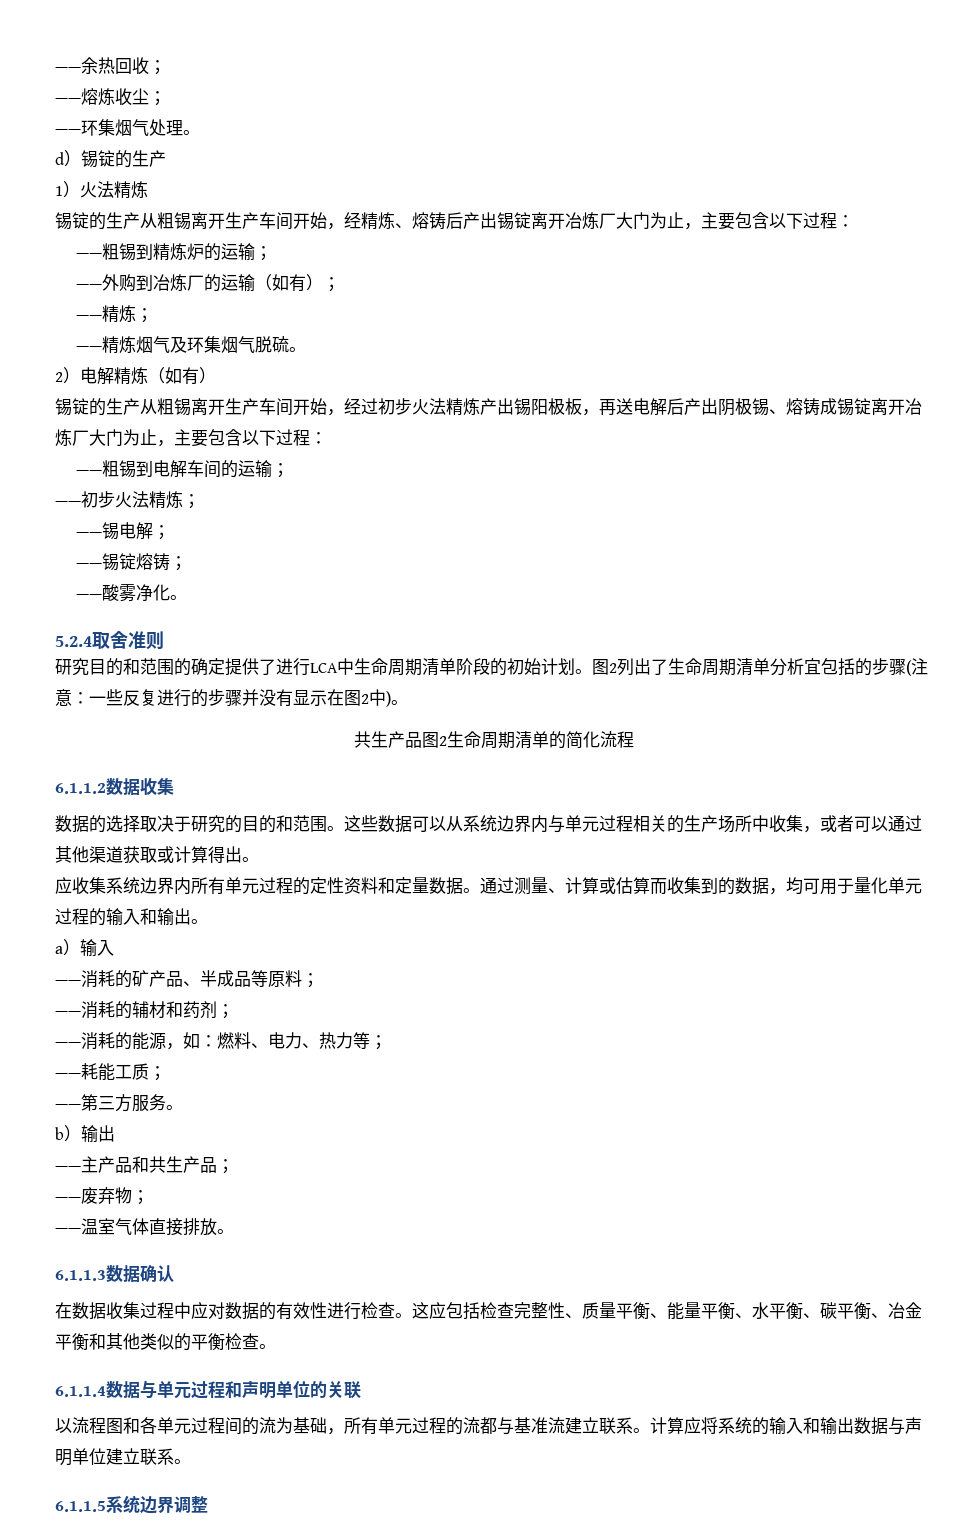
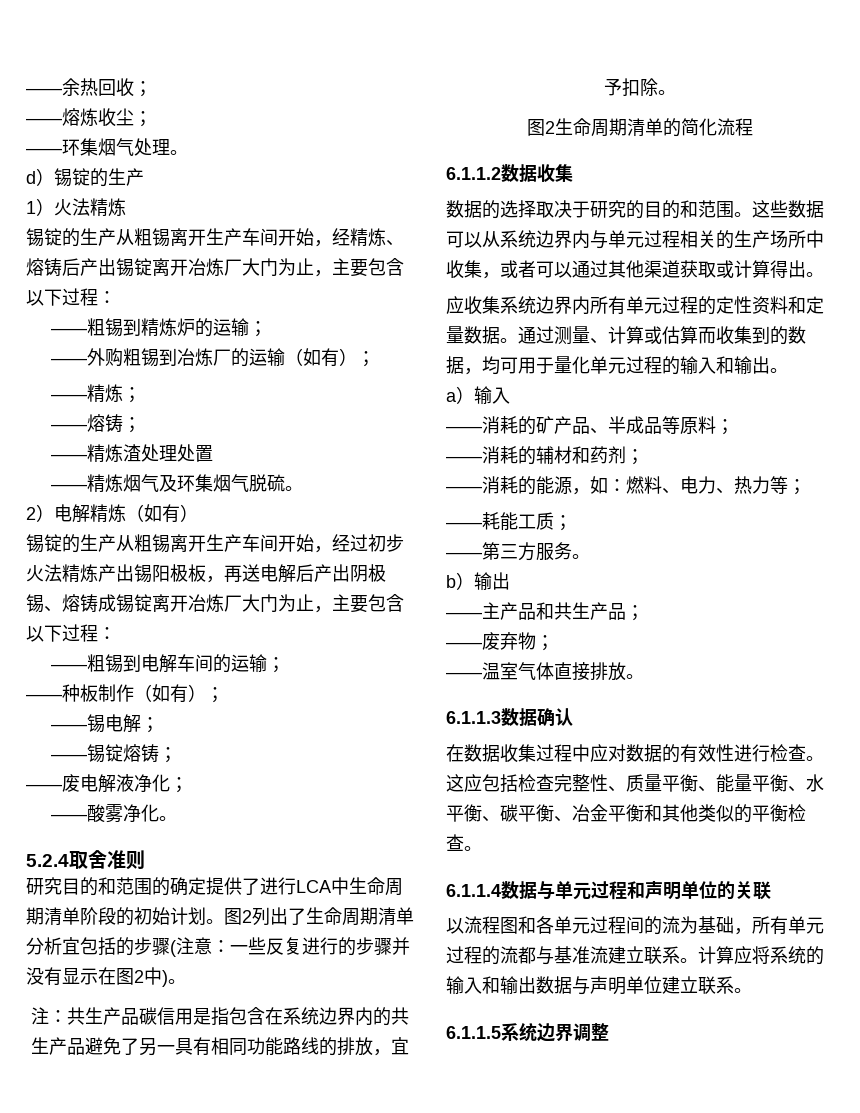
(137, 283) none -> [122,348,159,367] 粗锡
(154, 315) none -> [50,414,141,433] [50,444,213,463] // ——熔铸； // ——精炼渣处理处置
[81,491,183,509] 初步火法精炼 -> [62,684,206,703] 种板制作（如有）
(188, 563) none -> [26,774,188,793] // ——废电解液净化；
[353,731,422,748] 共生产品 -> [31,1007,409,1026] [31,1037,409,1056] [604,78,676,97] 注：共生产品碳信用是指包含在系统边界内的共生产品避免了另一具有相同功能路线的排放，宜予扣除。 //

